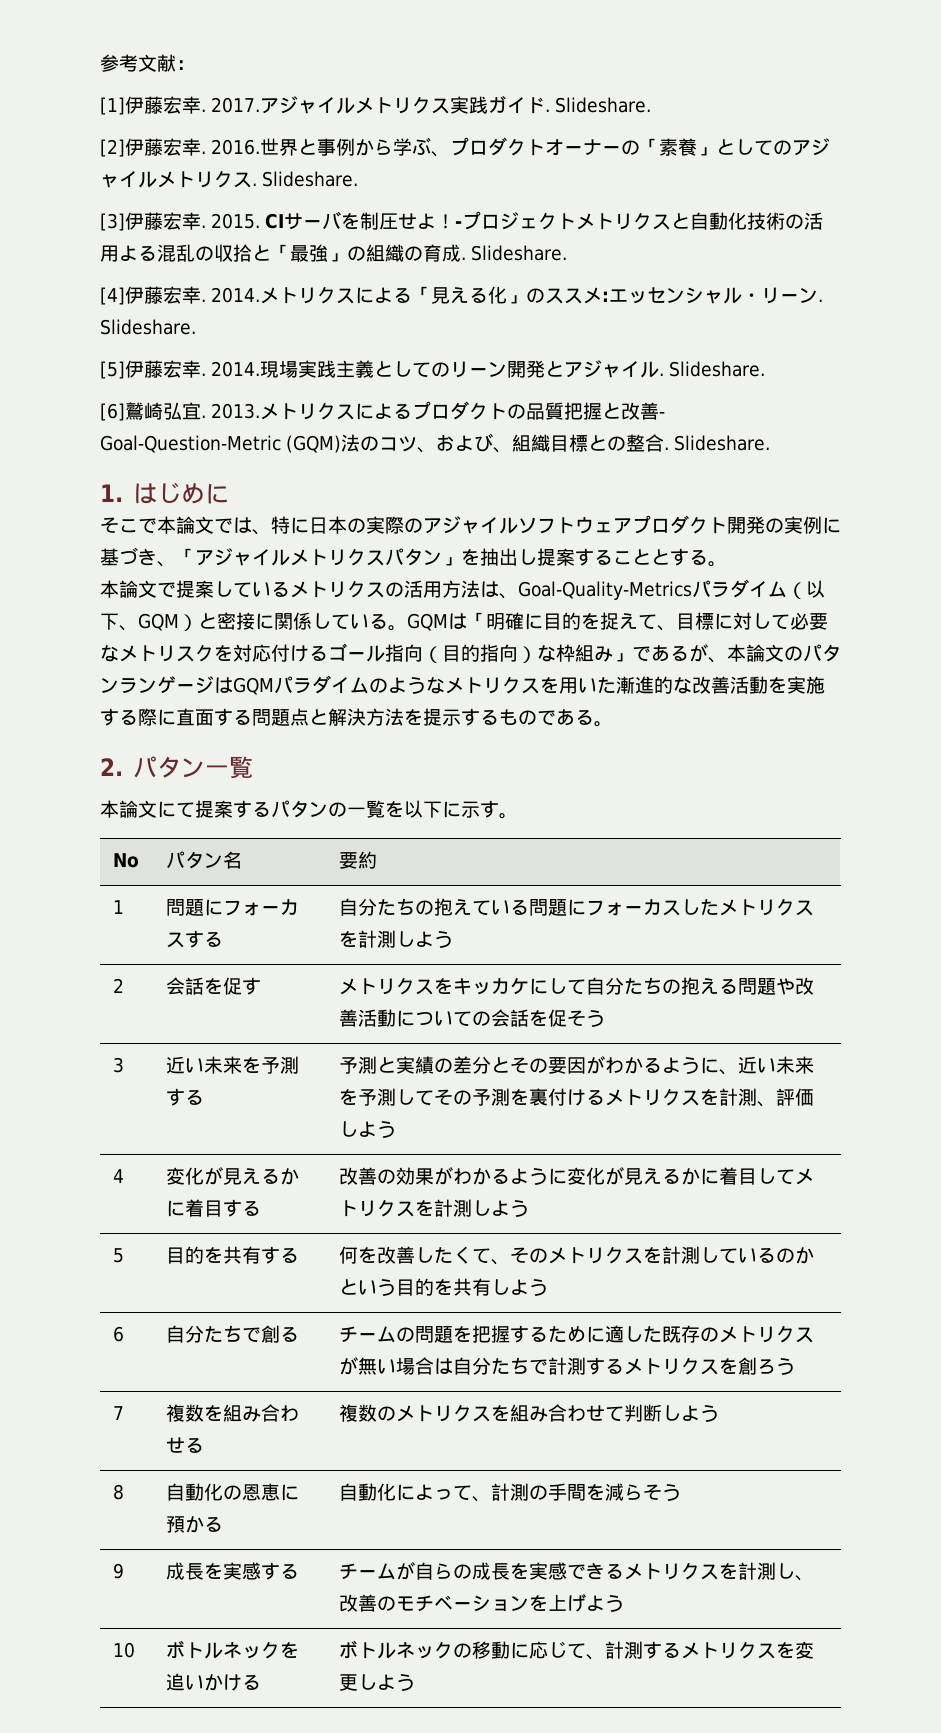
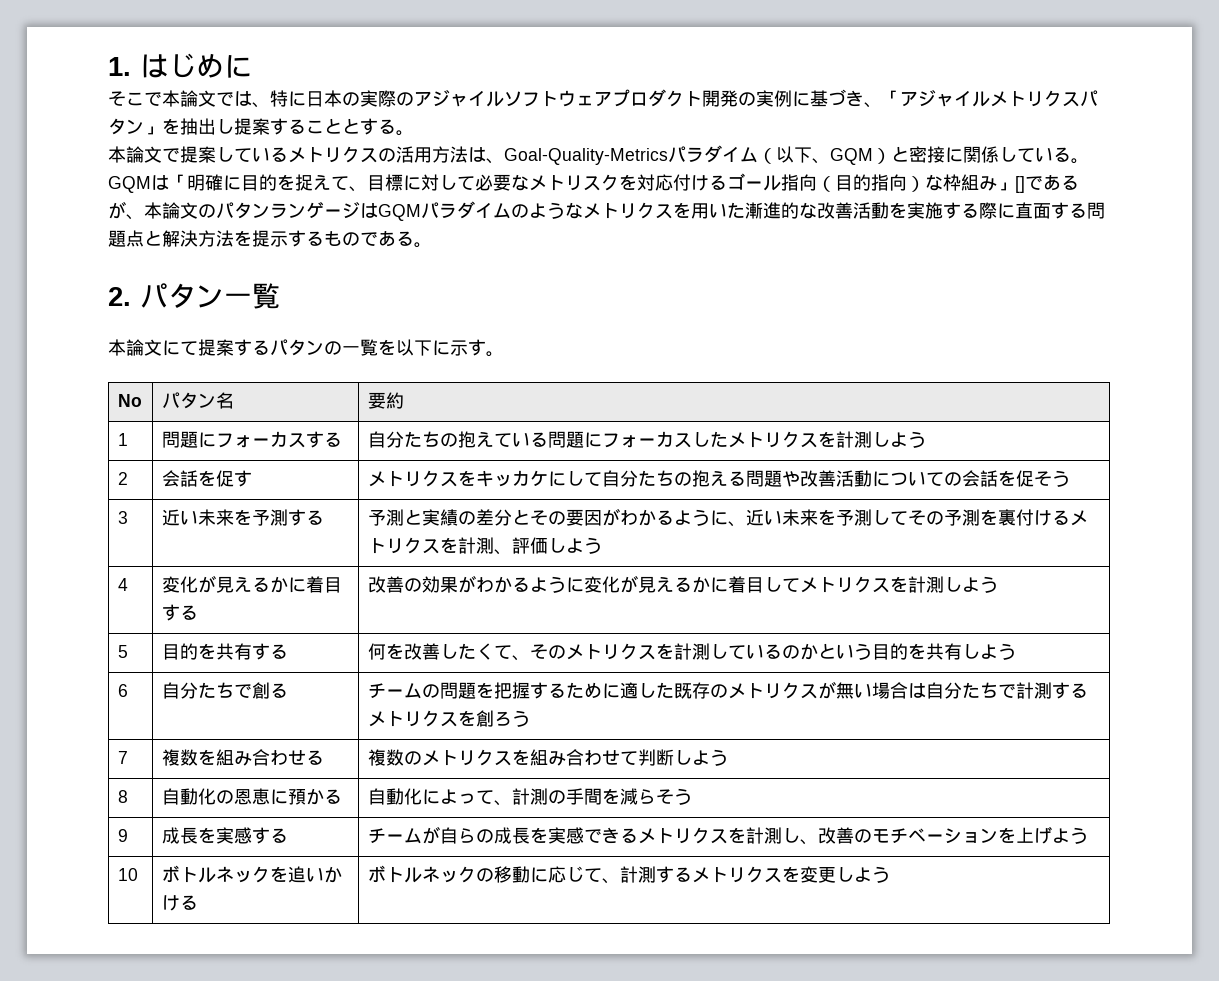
[100,54,195,72] [100,96,652,115] [100,137,831,157] [100,170,359,188] [100,211,824,231] [100,244,568,262] [100,286,824,305] [100,319,196,335] [100,360,766,379] [100,401,666,421] [100,433,771,453] 参考文献： // [1]伊藤宏幸. 2017.アジャイルメトリクス実践ガイド. Slideshare. // [2]伊藤宏幸. 2016.世界と事例から学ぶ、プロダクトオーナーの「素養」としてのアジャイルメトリクス. Slideshare. // [3]伊藤宏幸. 2015. CIサーバを制圧せよ！-プロジェクトメトリクスと自動化技術の活用よる混乱の収拾と「最強」の組織の育成. Slideshare. // [4]伊藤宏幸. 2014.メトリクスによる「見える化」のススメ:エッセンシャル・リーン. Slideshare. // [5]伊藤宏幸. 2014.現場実践主義としてのリーン開発とアジャイル. Slideshare. // [6]鷲崎弘宜. 2013.メトリクスによるプロダクトの品質把握と改善- Goal-Question-Metric (GQM)法のコツ、および、組織目標との整合. Slideshare. // -> (108, 66) none
(632, 657) none -> [1015,176,1025,193] []

